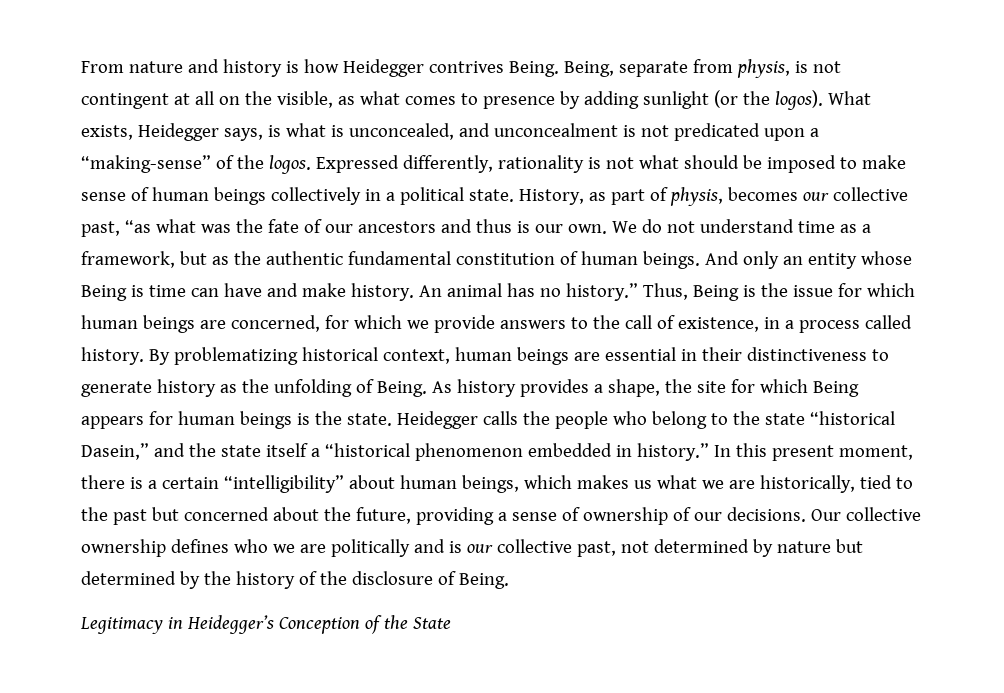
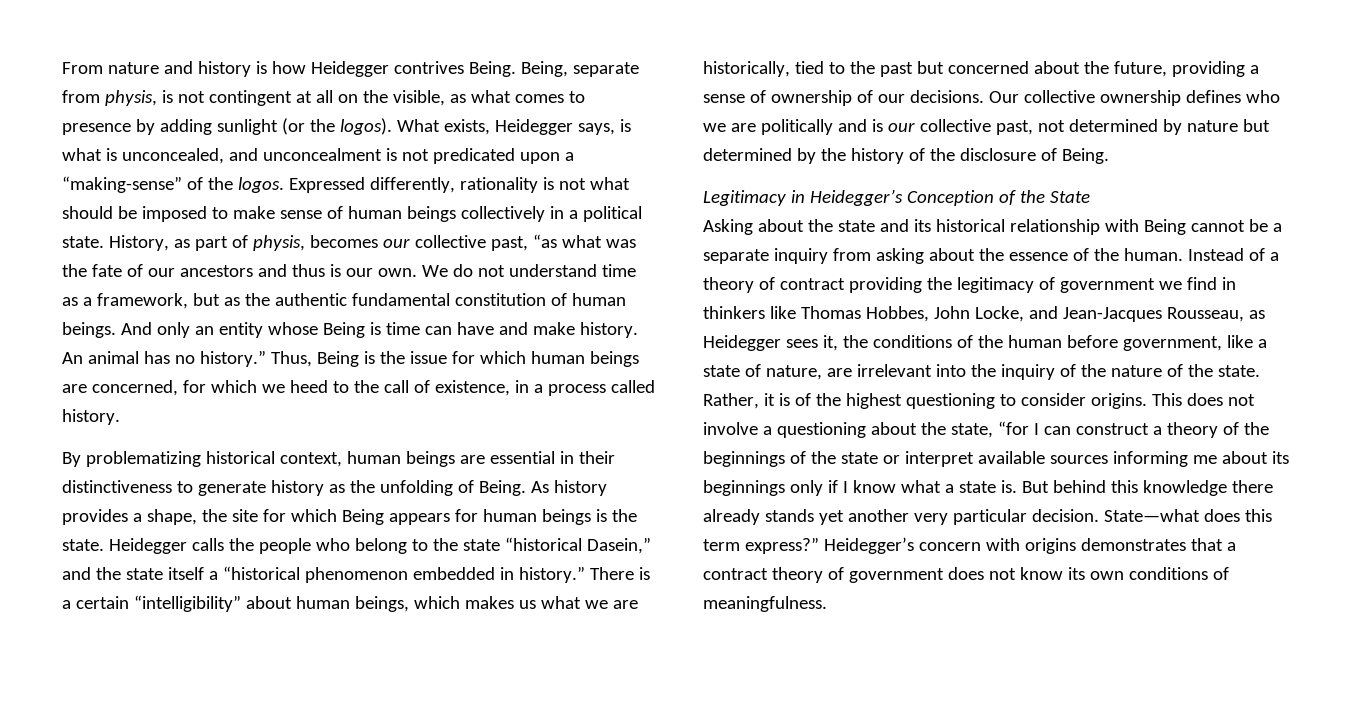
[433,315,566,333] provide answers -> [289,380,328,393] heed
(144, 356) none -> (120, 417) //
[713,443,913,461] [81,475,125,489] In this present moment, there -> [589,567,634,580] There
(451, 623) none -> [703,219,1282,235] [703,248,1279,264] [703,277,1236,293] [703,306,1265,322] [703,335,1267,351] [703,364,1260,380] [703,393,1255,409] [703,421,1269,438] [703,451,1289,467] [703,480,1273,496] [703,509,1272,525] [703,537,1236,554] [703,567,1229,583] [703,596,827,612] // Asking about the state and its historical relationship with Being cannot be a separate inquiry from asking about the essence of the human. Instead of a theory of contract providing the legitimacy of government we find in thinkers like Thomas Hobbes, John Locke, and Jean-Jacques Rousseau, as Heidegger sees it, the conditions of the human before government, like a state of nature, are irrelevant into the inquiry of the nature of the state. Rather, it is of the highest questioning to consider origins. This does not involve a questioning about the state, “for I can construct a theory of the beginnings of the state or interpret available sources informing me about its beginnings only if I know what a state is. But behind this knowledge there already stands yet another very particular decision. State—what does this term express?” Heidegger’s concern with origins demonstrates that a contract theory of government does not know its own conditions of meaningfulness.

